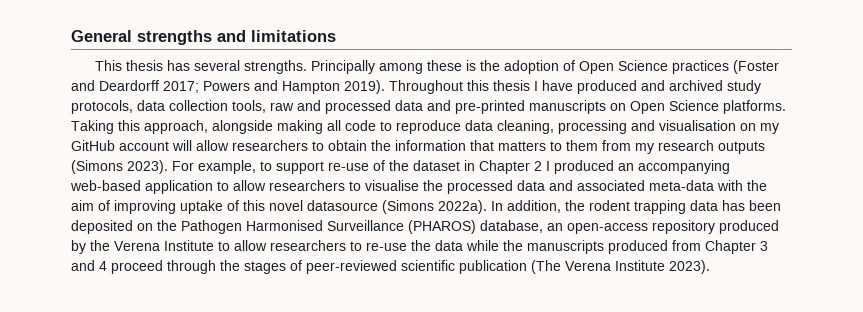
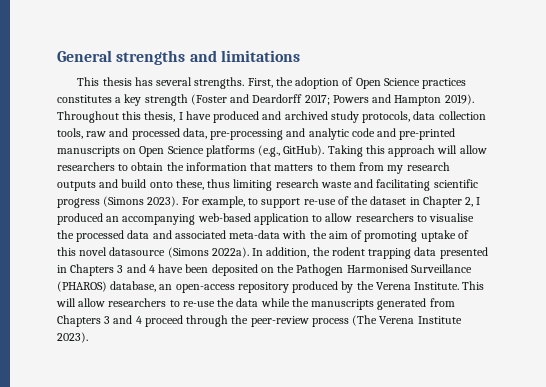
[311,60,477,74] Principally among these is -> [247,78,273,88] First,
(730, 67) none -> [57,94,188,106] constitutes a key strength
[493,80,530,91] thesis -> [144,111,176,122] thesis,
[395,100,423,111] data -> [182,128,375,140] data, pre-processing and analytic code
[723,100,786,114] [71,120,779,134] [71,140,169,151] platforms. Taking this approach, alongside making all code to reproduce data cleaning, processing and visualisation on my GitHub account -> [205,145,436,157] platforms (e.g., GitHub). Taking this approach
(765, 147) none -> [99,179,478,191] [57,198,100,208] and build onto these, thus limiting research waste and facilitating scientific progress
[534,161,542,171] 2 -> [465,197,474,207] 2,
[114,200,176,214] improving -> [364,231,418,242] promoting
[722,200,745,211] has -> [439,247,488,259] [57,264,184,276] presented in Chapters 3 and 4 have
[164,240,230,251] Institute to -> [414,281,485,290] [56,298,76,307] Institute. This will
[608,240,756,254] produced from Chapter -> [377,298,455,310] [57,315,101,327] generated from Chapters
[244,260,527,274] stages of peer-reviewed scientific publication -> [250,316,349,327] peer-review process

